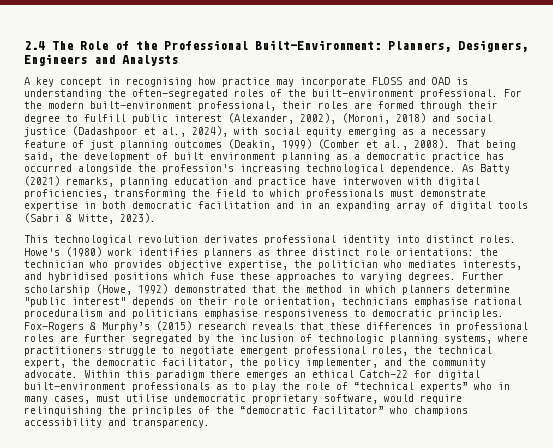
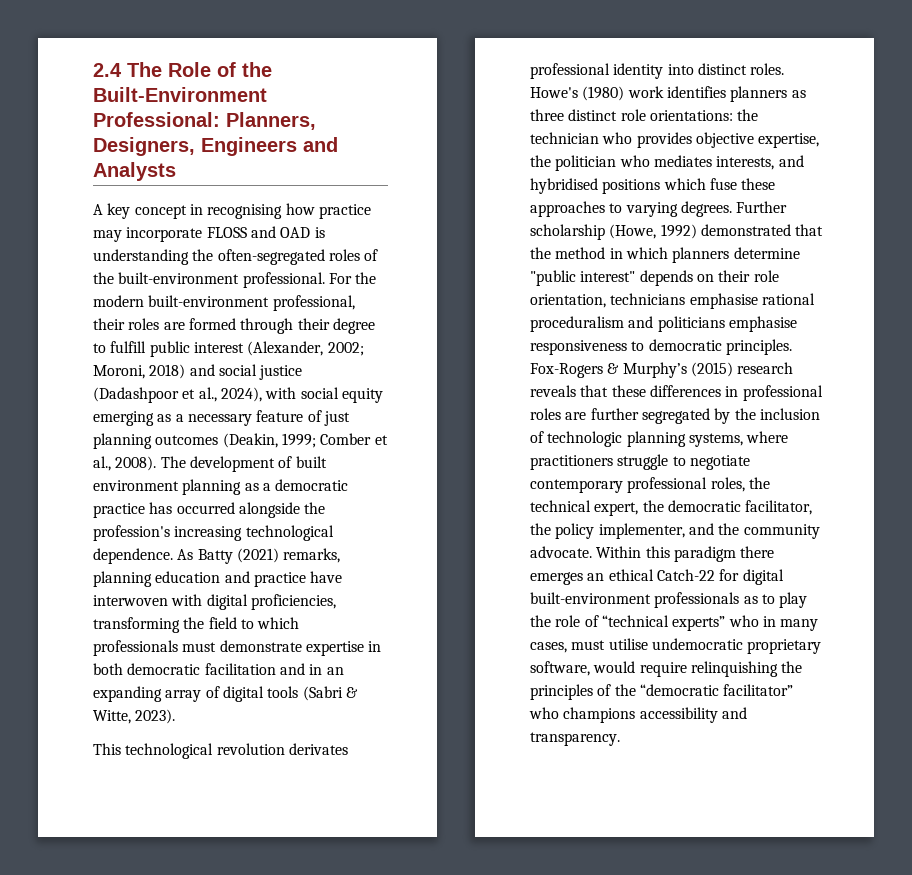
[164,40,381,50] Professional Built-Environment: -> [93,87,267,102] [93,112,220,127] Built-Environment Professional:
[300,113,390,124] 2002), (Moroni, -> [327,342,364,356] [93,365,145,379] 2002; Moroni,
[282,139,360,149] 1999) (Comber -> [281,433,372,448] 1999; Comber
[456,140,516,150] [24,152,78,162] That being said, the -> [160,456,186,468] The
[240,346,288,356] emergent -> [530,479,623,493] contemporary

